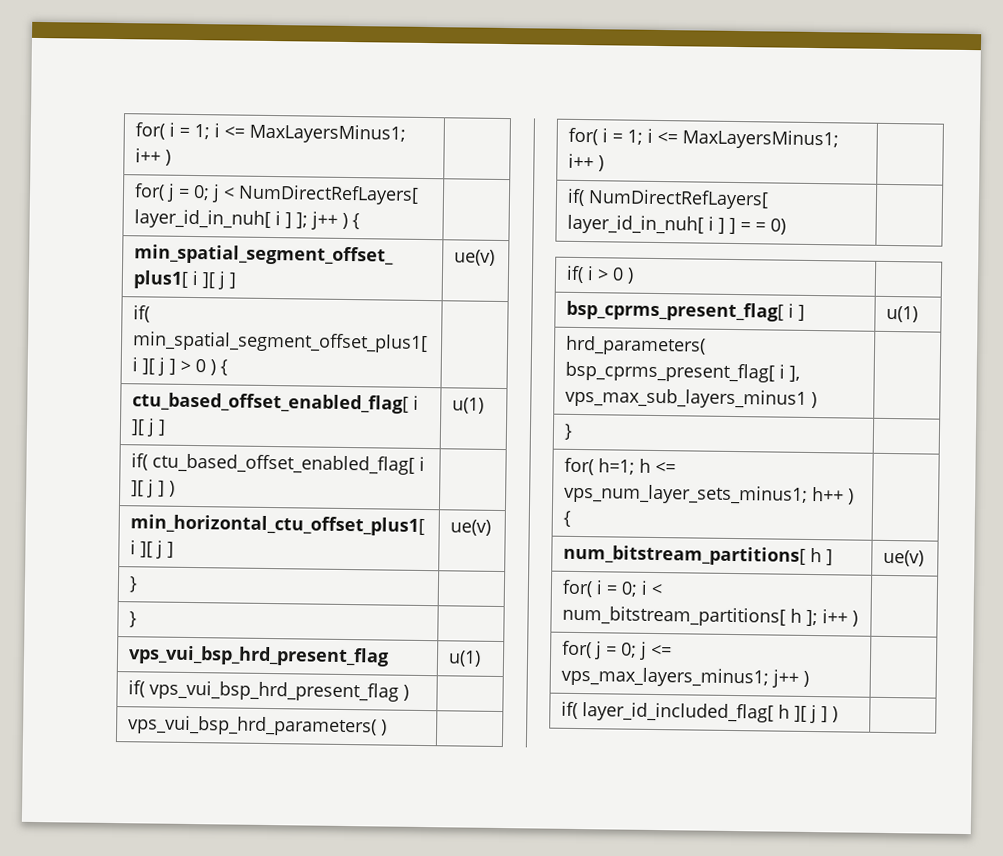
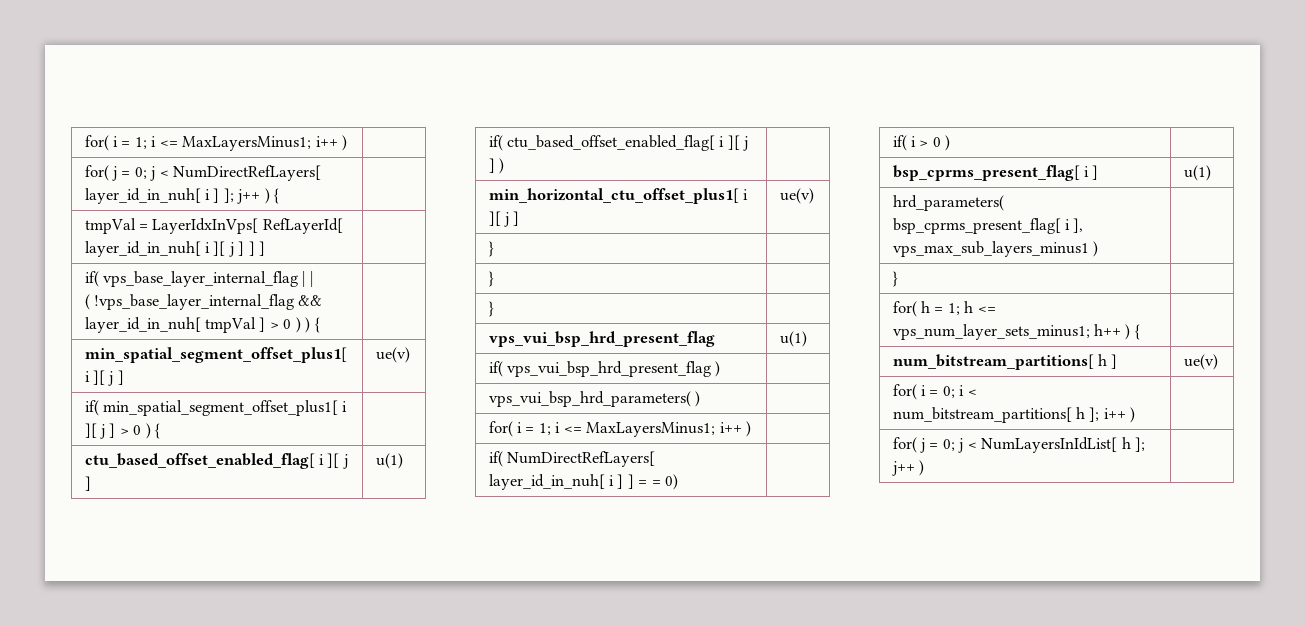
(361, 221) none -> [84,218,343,234] [84,241,266,257] [84,271,313,287] [84,294,323,310] [84,317,320,333] // tmpVal = LayerIdxInVps[ RefLayerId[ layer_id_in_nuh[ i ][ j ] ] ] | // if( vps_base_layer_internal_flag | | // ( !vps_base_layer_internal_flag && layer_id_in_nuh[ tmpVal ] > 0 ) ) { |
(138, 619) none -> [488,301,494,317] // } |
[598,458,636,475] h=1; -> [921,301,960,315] h = 1;
[651,644,673,657] [561,666,810,688] [561,701,829,724] <= vps_max_layers_minus1; j++ ) | // if( layer_id_included_flag[ h ][ j ] -> [967,437,1146,453] [891,461,915,476] < NumLayersInIdList[ h ]; j++

